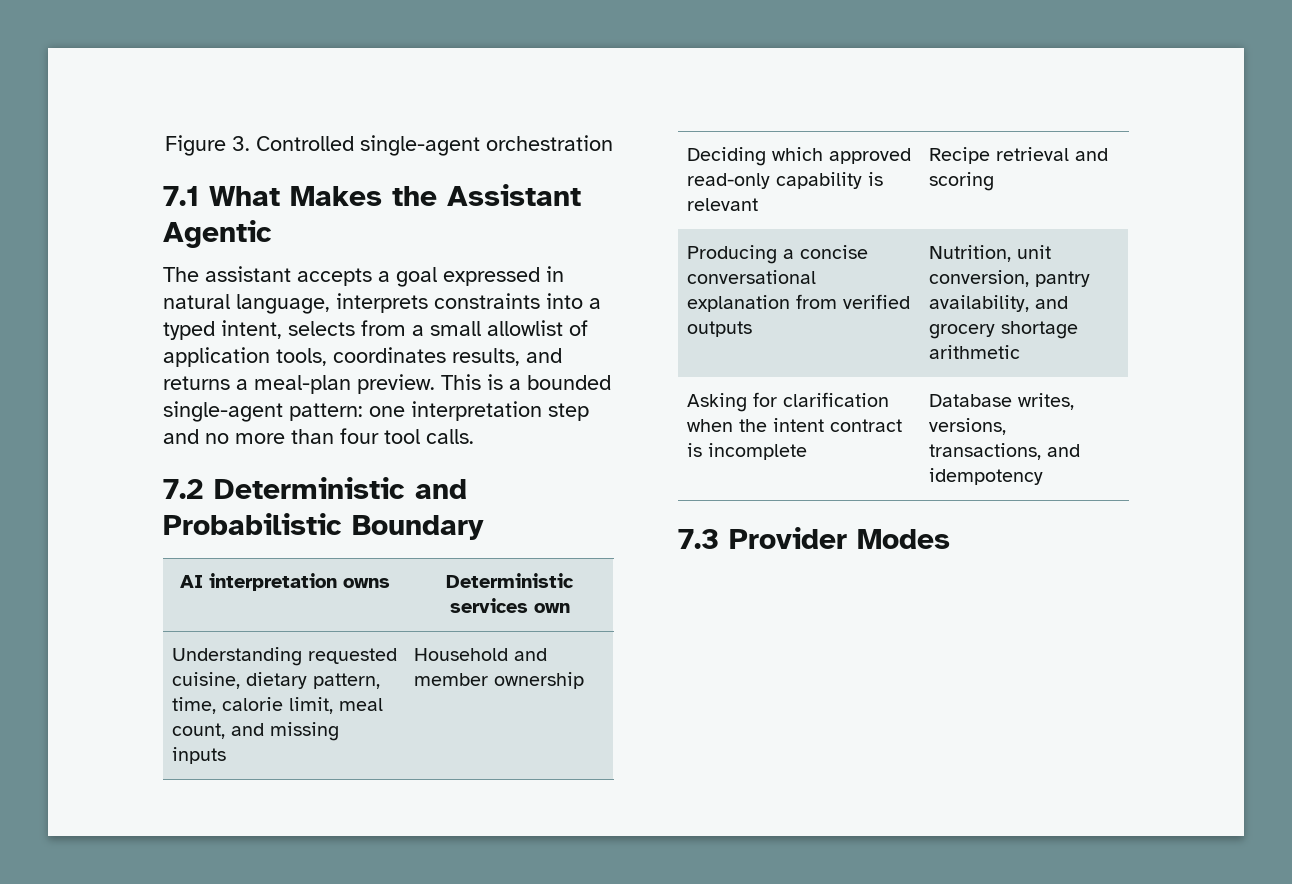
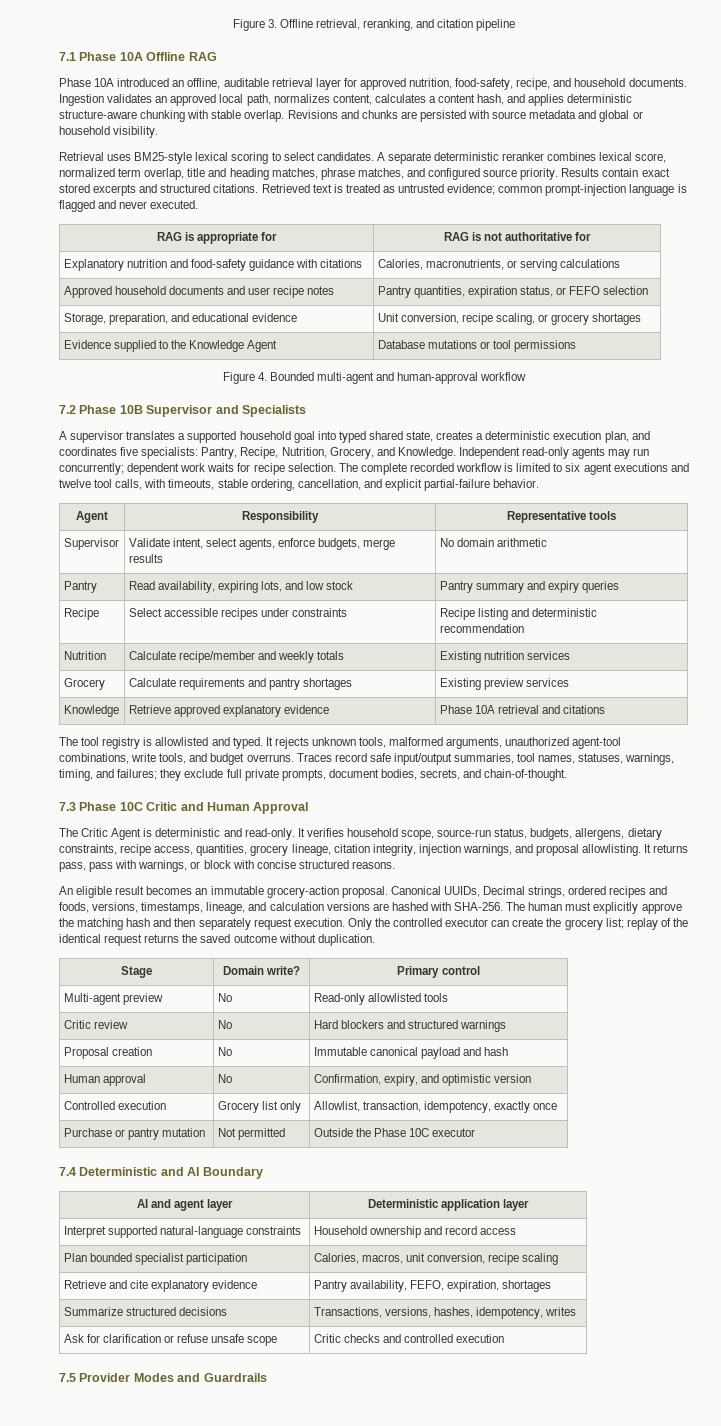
[255,135,613,156] [163,184,581,206] [163,220,272,248] [163,266,564,287] [163,293,601,314] [163,320,588,340] [163,347,562,367] [163,374,611,394] [163,401,589,422] [163,428,474,444] [163,479,204,499] Controlled single-agent orchestration // 7.1 What Makes the Assistant Agentic // The assistant accepts a goal expressed in natural language, interprets constraints into a typed intent, selects from a small allowlist of application tools, coordinates results, and returns a meal-plan preview. This is a bounded single-agent pattern: one interpretation step and no more than four tool calls. // 7.2 -> [279,19,516,31] [59,52,217,61] [59,78,687,90] [59,94,633,106] [59,110,643,122] [59,126,159,138] [59,152,667,164] [59,168,670,180] [59,184,687,196] [59,200,199,212] [156,232,278,244] [443,232,592,241] [63,259,363,271] [377,259,621,271] [63,286,335,298] [377,286,649,298] [63,313,298,325] [377,313,642,325] [63,340,278,352] [377,340,577,352] [222,372,527,384] [59,405,306,417] [59,431,650,443] [59,447,650,459] [59,463,689,475] [59,479,540,491] [76,511,108,523] [242,511,319,523] [506,511,617,523] [63,538,119,550] [128,538,396,550] [128,554,163,563] [439,538,548,547] [63,581,97,593] [128,581,354,593] [439,581,620,593] [63,608,99,620] [128,608,348,620] [439,608,598,620] [439,624,524,633] [63,651,106,660] [128,651,345,663] [439,651,571,663] [63,678,105,690] [128,678,353,690] [439,678,570,690] [63,705,119,717] [128,705,330,717] [439,705,606,714] [59,737,622,749] [59,753,675,765] [59,769,568,781] [59,802,309,814] [59,828,662,840] [59,844,689,856] [59,860,395,872] [59,886,668,898] [59,902,682,914] [59,918,688,930] [59,934,375,946] [121,966,152,978] [222,966,301,975] [397,966,480,978] [63,993,163,1005] [217,993,232,1002] [313,993,449,1005] [63,1020,128,1029] [217,1020,232,1029] [313,1020,507,1032] [63,1047,152,1059] [217,1047,232,1056] [313,1047,509,1059] [63,1074,146,1086] [217,1074,232,1083] [313,1074,532,1086] [63,1101,166,1110] [217,1101,302,1113] [313,1101,558,1113] [63,1128,206,1140] [217,1128,285,1140] [313,1128,476,1137] [59,1167,76,1176] Offline retrieval, reranking, and citation pipeline // 7.1 Phase 10A Offline RAG // Phase 10A introduced an offline, auditable retrieval layer for approved nutrition, food-safety, recipe, and household documents. Ingestion validates an approved local path, normalizes content, calculates a content hash, and applies deterministic structure-aware chunking with stable overlap. Revisions and chunks are persisted with source metadata and global or household visibility. // Retrieval uses BM25-style lexical scoring to select candidates. A separate deterministic reranker combines lexical score, normalized term overlap, title and heading matches, phrase matches, and configured source priority. Results contain exact stored excerpts and structured citations. Retrieved text is treated as untrusted evidence; common prompt-injection language is flagged and never executed. // RAG is appropriate for | RAG is not authoritative for // Explanatory nutrition and food-safety guidance with citations | Calories, macronutrients, or serving calculations // Approved household documents and user recipe notes | Pantry quantities, expiration status, or FEFO selection // Storage, preparation, and educational evidence | Unit conversion, recipe scaling, or grocery shortages // Evidence supplied to the Knowledge Agent | Database mutations or tool permissions // Figure 4. Bounded multi-agent and human-approval workflow // 7.2 Phase 10B Supervisor and Specialists // A supervisor translates a supported household goal into typed shared state, creates a deterministic execution plan, and coordinates five specialists: Pantry, Recipe, Nutrition, Grocery, and Knowledge. Independent read-only agents may run concurrently; dependent work waits for recipe selection. The complete recorded workflow is limited to six agent executions and twelve tool calls, with timeouts, stable ordering, cancellation, and explicit partial-failure behavior. // Agent | Responsibility | Representative tools // Supervisor | Validate intent, select agents, enforce budgets, merge results | No domain arithmetic // Pantry | Read availability, expiring lots, and low stock | Pantry summary and expiry queries // Recipe | Select accessible recipes under constraints | Recipe listing and deterministic recommendation // Nutrition | Calculate recipe/member and weekly totals | Existing nutrition services // Grocery | Calculate requirements and pantry shortages | Existing preview services // Knowledge | Retrieve approved explanatory evidence | Phase 10A retrieval and citations // The tool registry is allowlisted and typed. It rejects unknown tools, malformed arguments, unauthorized agent-tool combinations, write tools, and budget overruns. Traces record safe input/output summaries, tool names, statuses, warnings, timing, and failures; they exclude full private prompts, document bodies, secrets, and chain-of-thought. // 7.3 Phase 10C Critic and Human Approval // The Critic Agent is deterministic and read-only. It verifies household scope, source-run status, budgets, allergens, dietary constraints, recipe access, quantities, grocery lineage, citation integrity, injection warnings, and proposal allowlisting. It returns pass, pass with warnings, or block with concise structured reasons. // An eligible result becomes an immutable grocery-action proposal. Canonical UUIDs, Decimal strings, ordered recipes and foods, versions, timestamps, lineage, and calculation versions are hashed with SHA-256. The human must explicitly approve the matching hash and then separately request execution. Only the controlled executor can create the grocery list; replay of the identical request returns the saved outcome without duplication. // Stage | Domain write? | Primary control // Multi-agent preview | No | Read-only allowlisted tools // Critic review | No | Hard blockers and structured warnings // Proposal creation | No | Immutable canonical payload and hash // Human approval | No | Confirmation, expiry, and optimistic version // Controlled execution | Grocery list only | Allowlist, transaction, idempotency, exactly once // Purchase or pantry mutation | Not permitted | Outside the Phase 10C executor // 7.4
[163,513,342,535] Probabilistic -> [187,1167,200,1176] AI
[208,573,390,591] [445,573,574,588] [449,598,570,613] [171,647,397,666] [171,672,380,689] [171,697,383,714] [171,722,339,741] [171,747,226,764] [413,648,547,661] [413,672,584,689] [686,147,911,166] [686,172,883,189] [686,198,758,211] [928,147,1108,164] [928,172,994,191] [686,245,868,264] [686,270,816,284] [686,294,910,312] [686,321,752,337] [928,245,1051,262] [928,270,1090,287] [928,295,1068,312] [928,321,1078,339] [928,345,1020,359] [686,392,889,412] [686,418,902,432] [686,443,807,460] [928,393,1074,410] [928,418,1006,435] [928,443,1080,460] [928,468,1043,485] [678,527,950,549] interpretation owns | Deterministic services own // Understanding requested cuisine, dietary pattern, time, calorie limit, meal count, and missing inputs | Household and member ownership // Deciding which approved read-only capability is relevant | Recipe retrieval and scoring // Producing a concise conversational explanation from verified outputs | Nutrition, unit conversion, pantry availability, and grocery shortage arithmetic // Asking for clarification when the intent contract is incomplete | Database writes, versions, transactions, and idempotency // 7.3 Provider Modes -> [150,1199,234,1211] [367,1199,530,1211] [63,1226,302,1238] [313,1226,517,1238] [63,1253,248,1265] [313,1253,559,1265] [63,1280,258,1292] [313,1280,552,1292] [63,1307,228,1316] [313,1307,577,1319] [63,1334,278,1346] [313,1334,505,1343] [59,1373,267,1382] and agent layer | Deterministic application layer // Interpret supported natural-language constraints | Household ownership and record access // Plan bounded specialist participation | Calories, macros, unit conversion, recipe scaling // Retrieve and cite explanatory evidence | Pantry availability, FEFO, expiration, shortages // Summarize structured decisions | Transactions, versions, hashes, idempotency, writes // Ask for clarification or refuse unsafe scope | Critic checks and controlled execution // 7.5 Provider Modes and Guardrails

